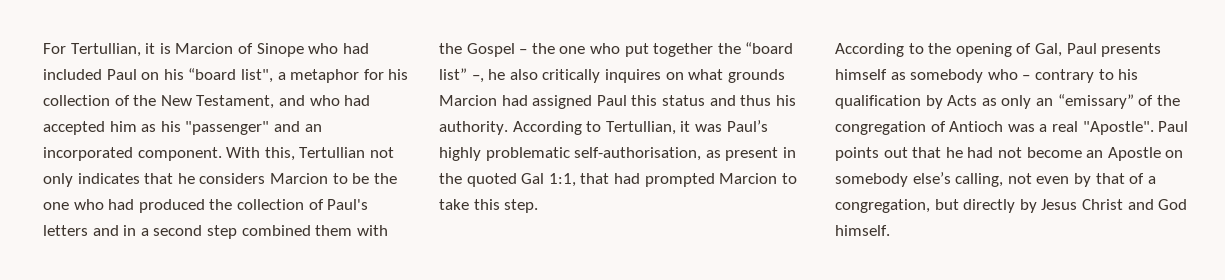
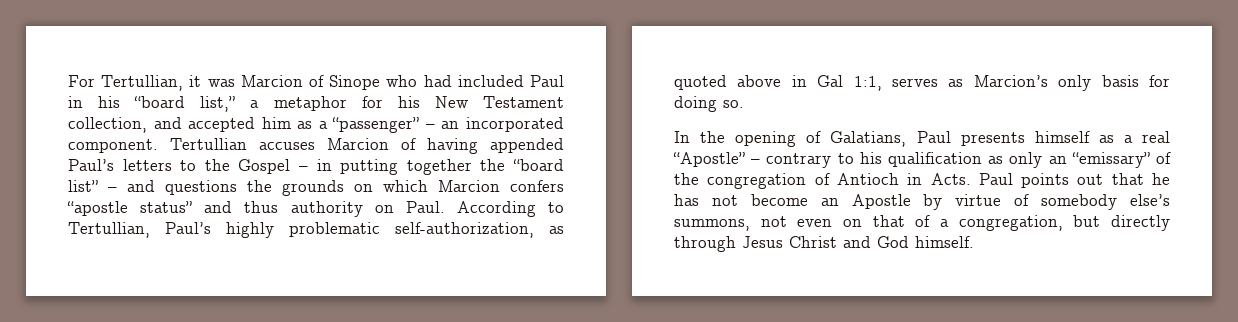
[159,43,171,54] is -> [207,79,235,87] was
[141,72,160,80] on -> [68,96,83,108] in
[240,69,273,83] list", -> [200,96,236,112] list,”
[43,95,371,109] [43,121,322,135] [43,147,394,161] [43,173,397,187] [43,199,369,213] [43,225,388,239] [439,42,794,57] [439,68,785,83] [439,95,796,109] [439,121,508,135] collection of the New Testament, and who had accepted him as his "passenger" and an incorporated component. With this, Tertullian not only indicates that he considers Marcion to be the one who had produced the collection of Paul's letters and in a second step combined them with the Gospel – the one who put together the “board list” –, he also critically inquires on what grounds Marcion had assigned Paul this status and thus his authority. -> [434,96,564,108] [68,117,564,133] [68,138,564,154] [68,159,564,175] [68,180,564,196] [67,201,445,217] New Testament collection, and accepted him as a “passenger” – an incorporated component. Tertullian accuses Marcion of having appended Paul’s letters to the Gospel – in putting together the “board list” – and questions the grounds on which Marcion confers “apostle status” and thus authority on Paul.
[680,121,722,132] it was -> (150, 230) none
[574,147,796,161] [439,173,797,187] [439,199,539,213] [835,43,924,57] self-authorisation, as present in the quoted Gal 1:1, that had prompted Marcion to take this step. // According to -> [395,222,564,238] [674,75,1170,91] [674,96,744,112] [674,131,690,143] self-authorization, as quoted above in Gal 1:1, serves as Marcion’s only basis for doing so. // In
[1034,43,1062,57] Gal, -> [830,131,907,147] Galatians,
[910,69,1018,83] somebody who -> [1123,131,1170,143] [673,152,745,167] a real “Apostle”
[925,95,978,109] by Acts -> (982, 159) none
[1007,121,1154,135] was a real "Apostle". -> [907,173,971,185] in Acts.
[967,147,994,158] had -> [674,194,699,206] has
[1165,150,1184,158] on -> [923,194,1030,210] by virtue of
[955,173,1004,187] calling, -> [674,219,750,231] summons,
[1073,173,1091,187] by -> [843,219,862,227] on
[1019,199,1037,213] by -> [674,236,736,252] through

